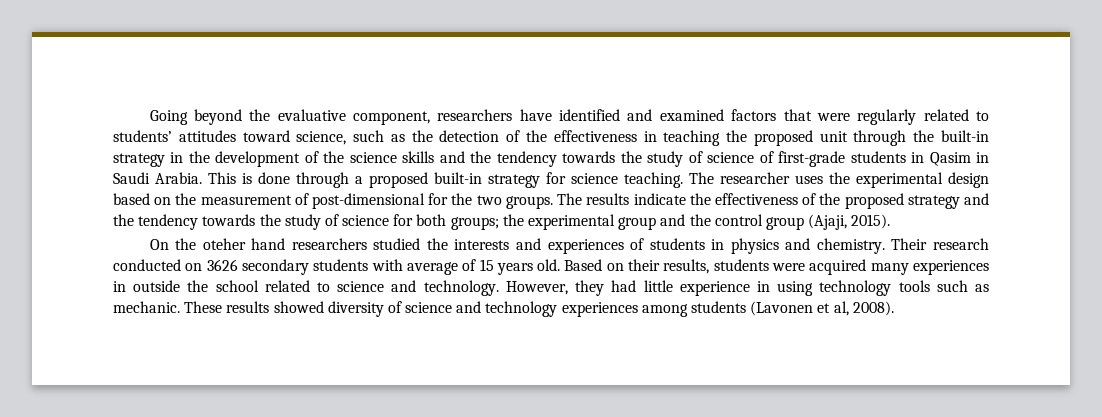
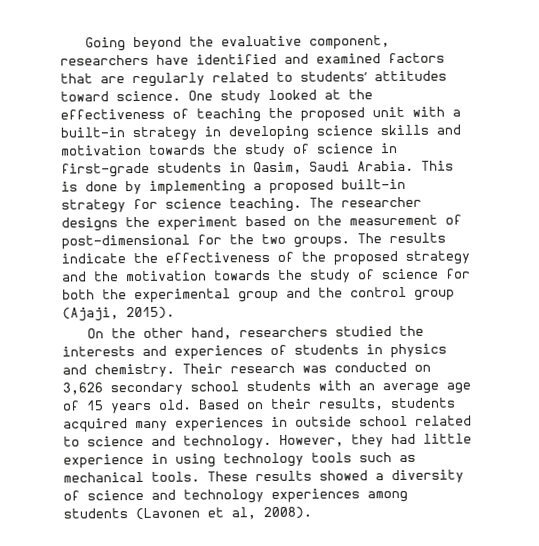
[816,113,850,121] were -> [100,76,125,84] are
[296,130,657,145] science, such as the detection of the effectiveness in -> [116,89,373,104] [60,108,189,120] science. One study looked at the effectiveness of
[853,130,935,146] through the -> [412,106,461,117] with a
[188,151,345,167] the development of the -> [228,125,309,141] developing
[470,151,774,167] the tendency towards the study of science of -> [61,143,398,158] motivation towards the study of science in
[929,152,990,166] Qasim in -> [253,161,302,175] Qasim,
[296,172,349,188] through -> [125,180,246,195] by implementing
[795,172,989,188] uses the experimental design -> [61,216,238,232] designs the experiment
[138,214,199,230] tendency -> [125,270,207,282] motivation
[450,217,499,230] groups; -> (95, 294) none
[202,238,286,250] oteher hand -> [142,327,232,340] other hand,
(990, 244) none -> [302,365,327,373] was
[206,259,458,275] 3626 secondary students with average -> [62,380,471,396] 3,626 secondary school students with an average age
[772,263,806,271] were -> (456, 403) none
[187,280,209,292] the -> (352, 421) none
[113,301,180,313] mechanic. -> [63,471,200,483] mechanical tools.
(324, 307) none -> [375,473,384,481] a

